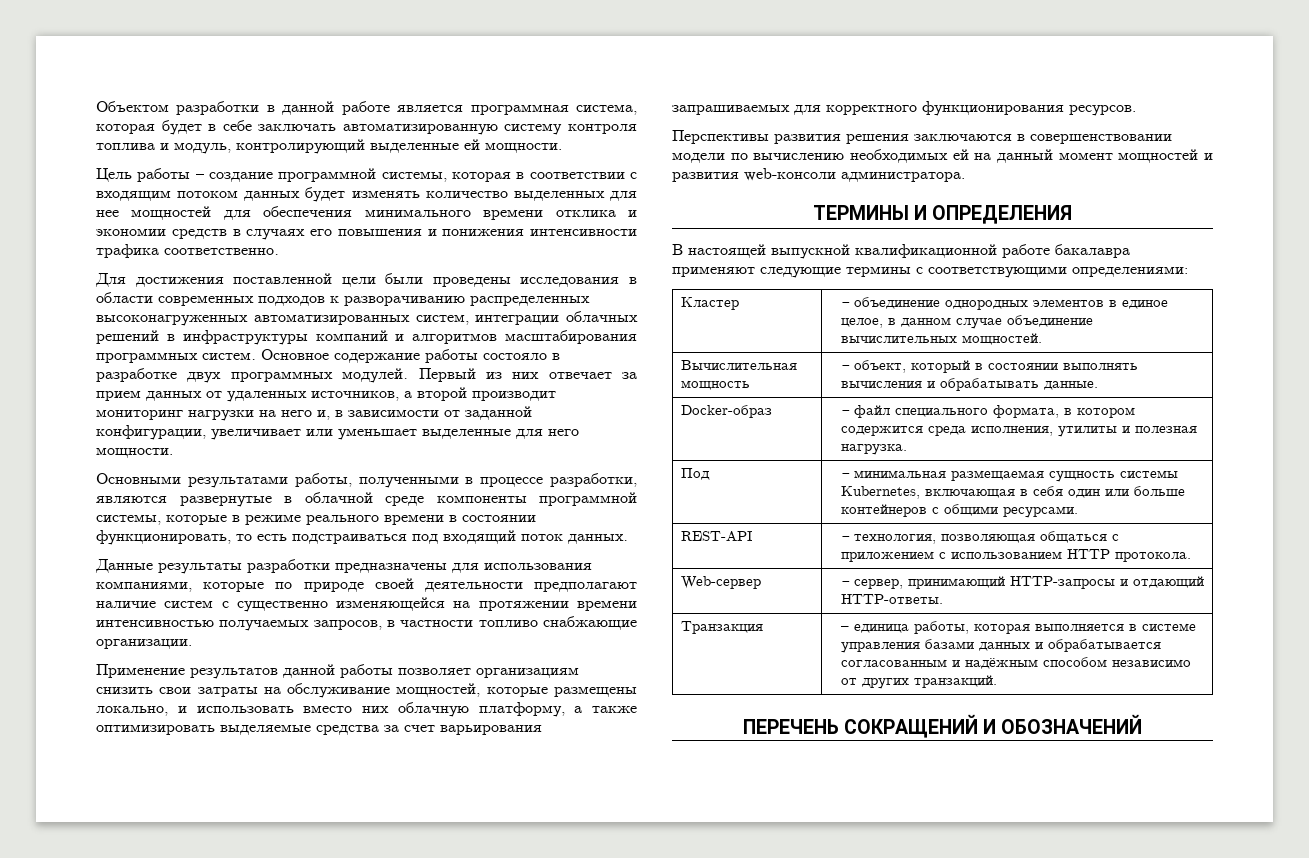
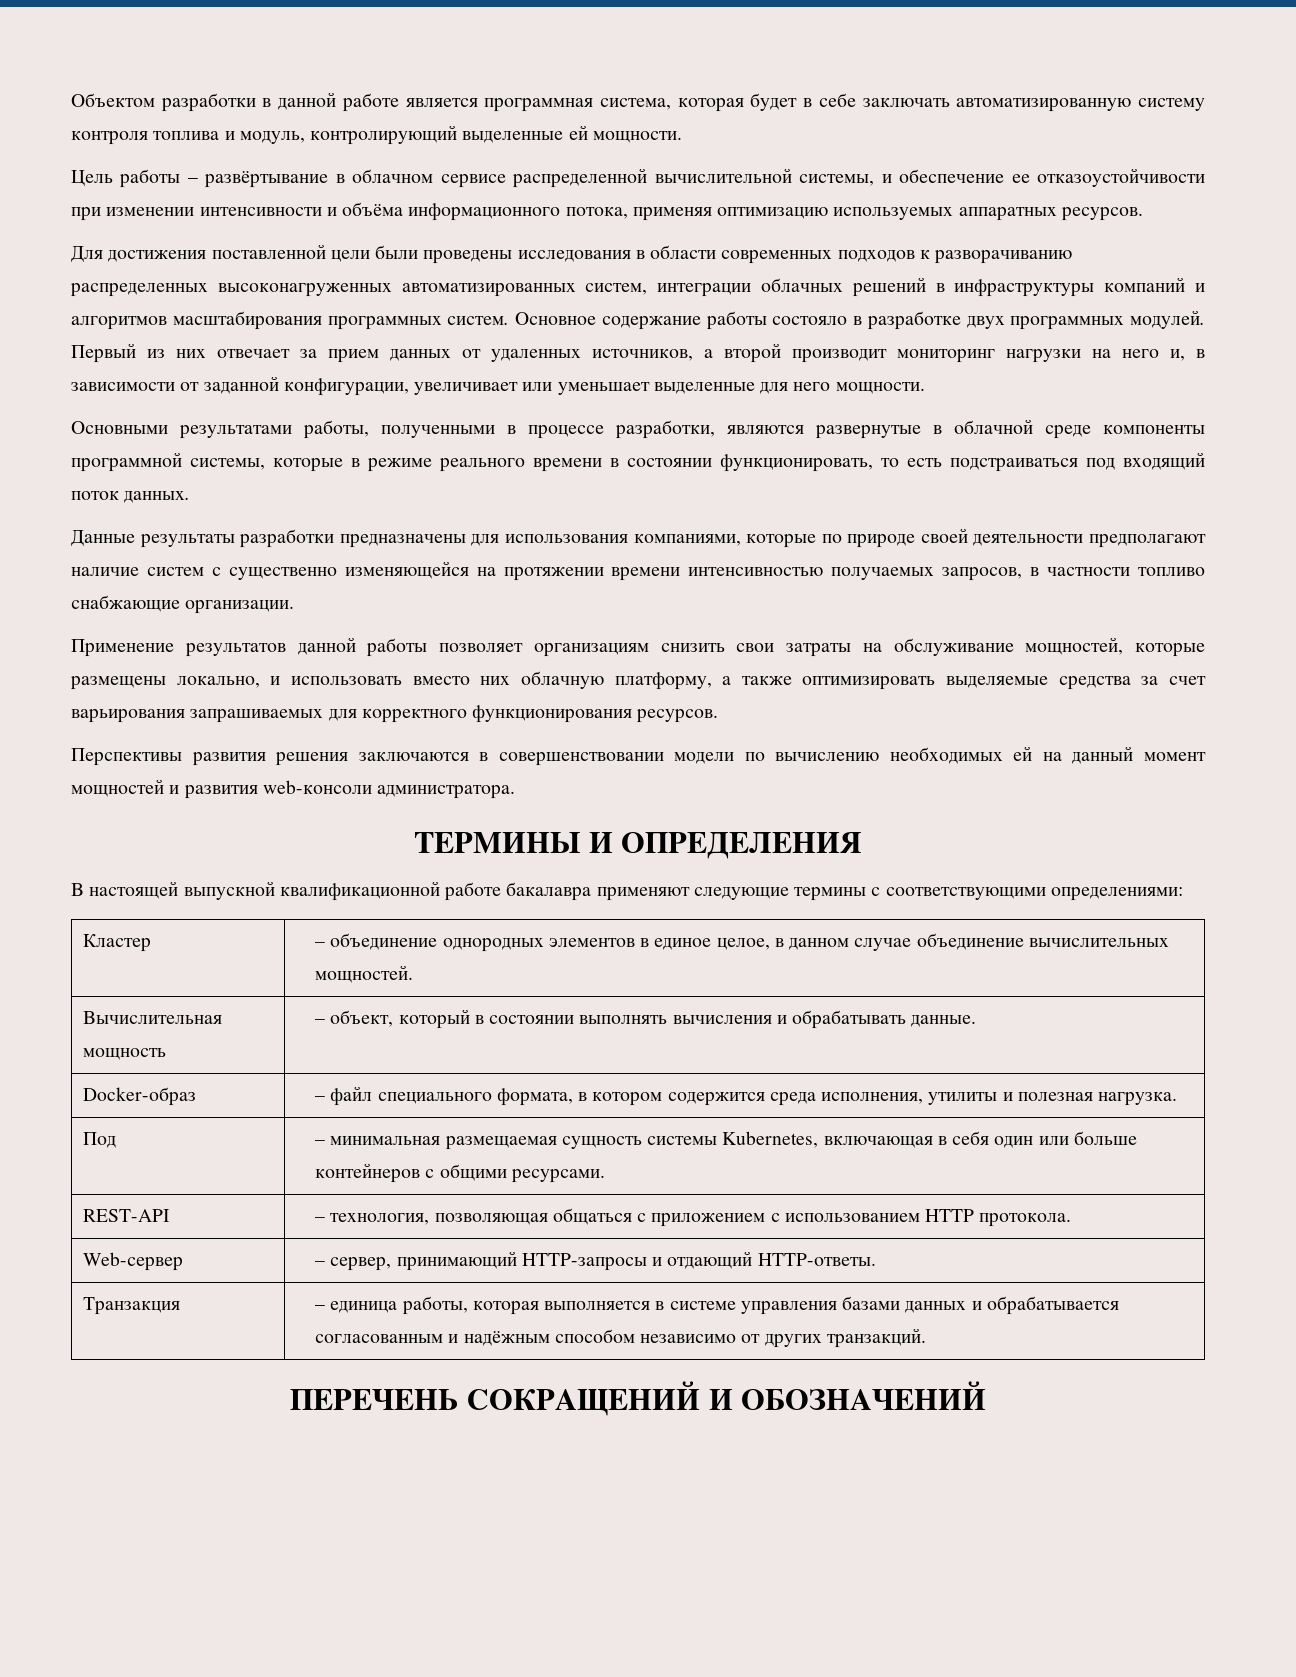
[209,168,637,182] [96,187,637,202] [96,206,638,220] [96,228,637,240] [96,244,279,258] создание программной системы, которая в соответствии с входящим потоком данных будет изменять количество выделенных для нее мощностей для обеспечения минимального времени отклика и экономии средств в случаях его повышения и понижения интенсивности трафика соответственно. -> [204,168,1205,188] [71,202,1143,221] развёртывание в облачном сервисе распределенной вычислительной системы, и обеспечение ее отказоустойчивости при изменении интенсивности и объёма информационного потока, применяя оптимизацию используемых аппаратных ресурсов.

